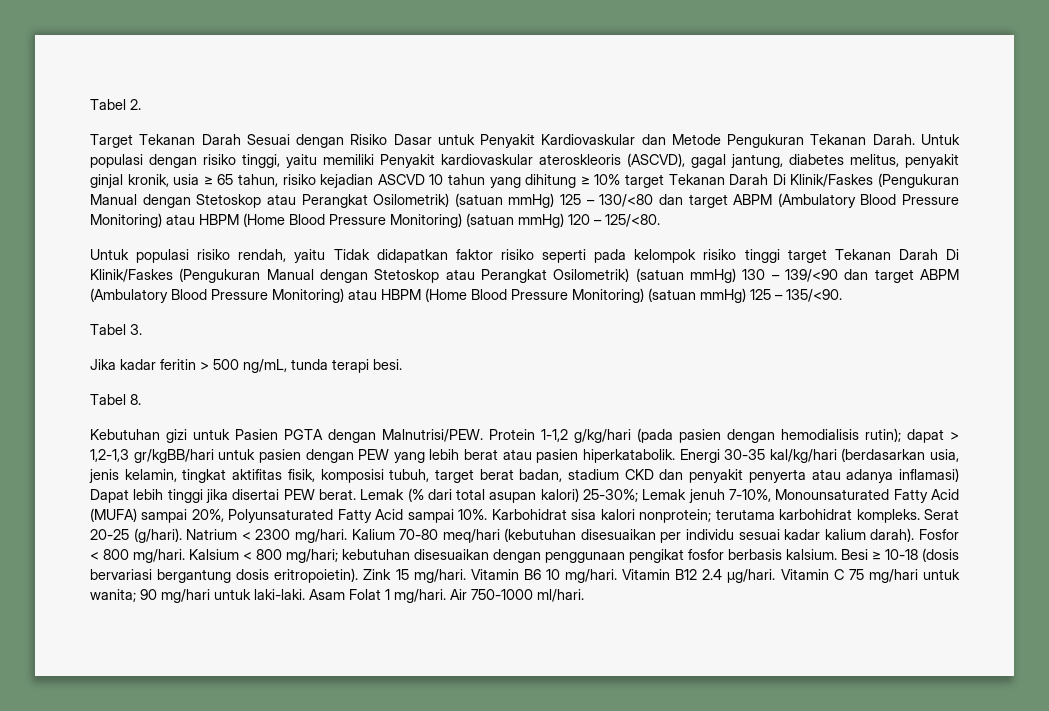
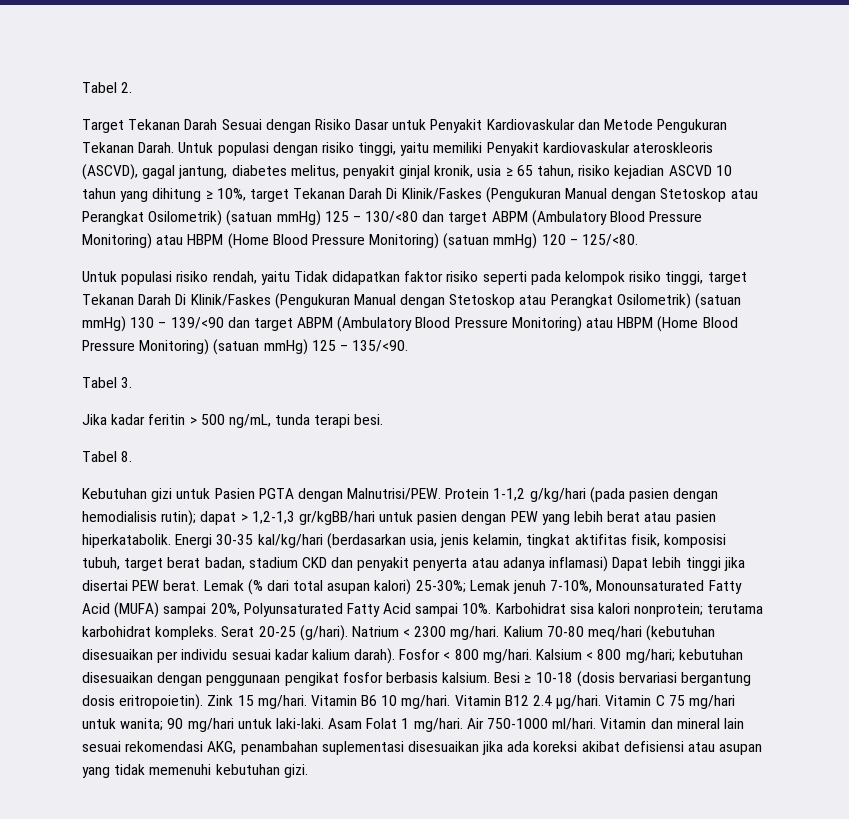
[594,174,621,185] 10% -> [216,188,246,201] 10%,
[744,249,780,263] tinggi -> [665,271,704,285] tinggi,
(584, 595) none -> [600,718,744,729] [82,741,763,755] [82,764,308,778] Vitamin dan mineral lain sesuai rekomendasi AKG, penambahan suplementasi disesuaikan jika ada koreksi akibat defisiensi atau asupan yang tidak memenuhi kebutuhan gizi.

